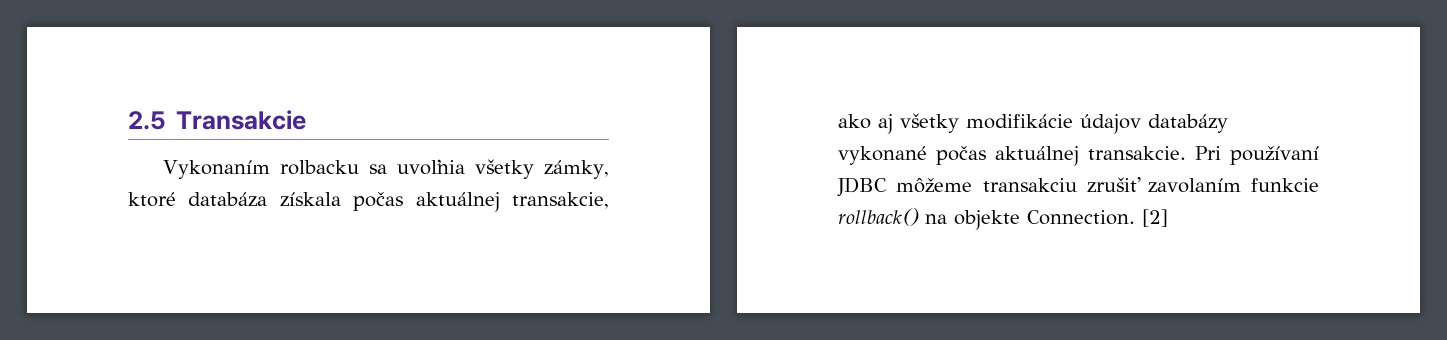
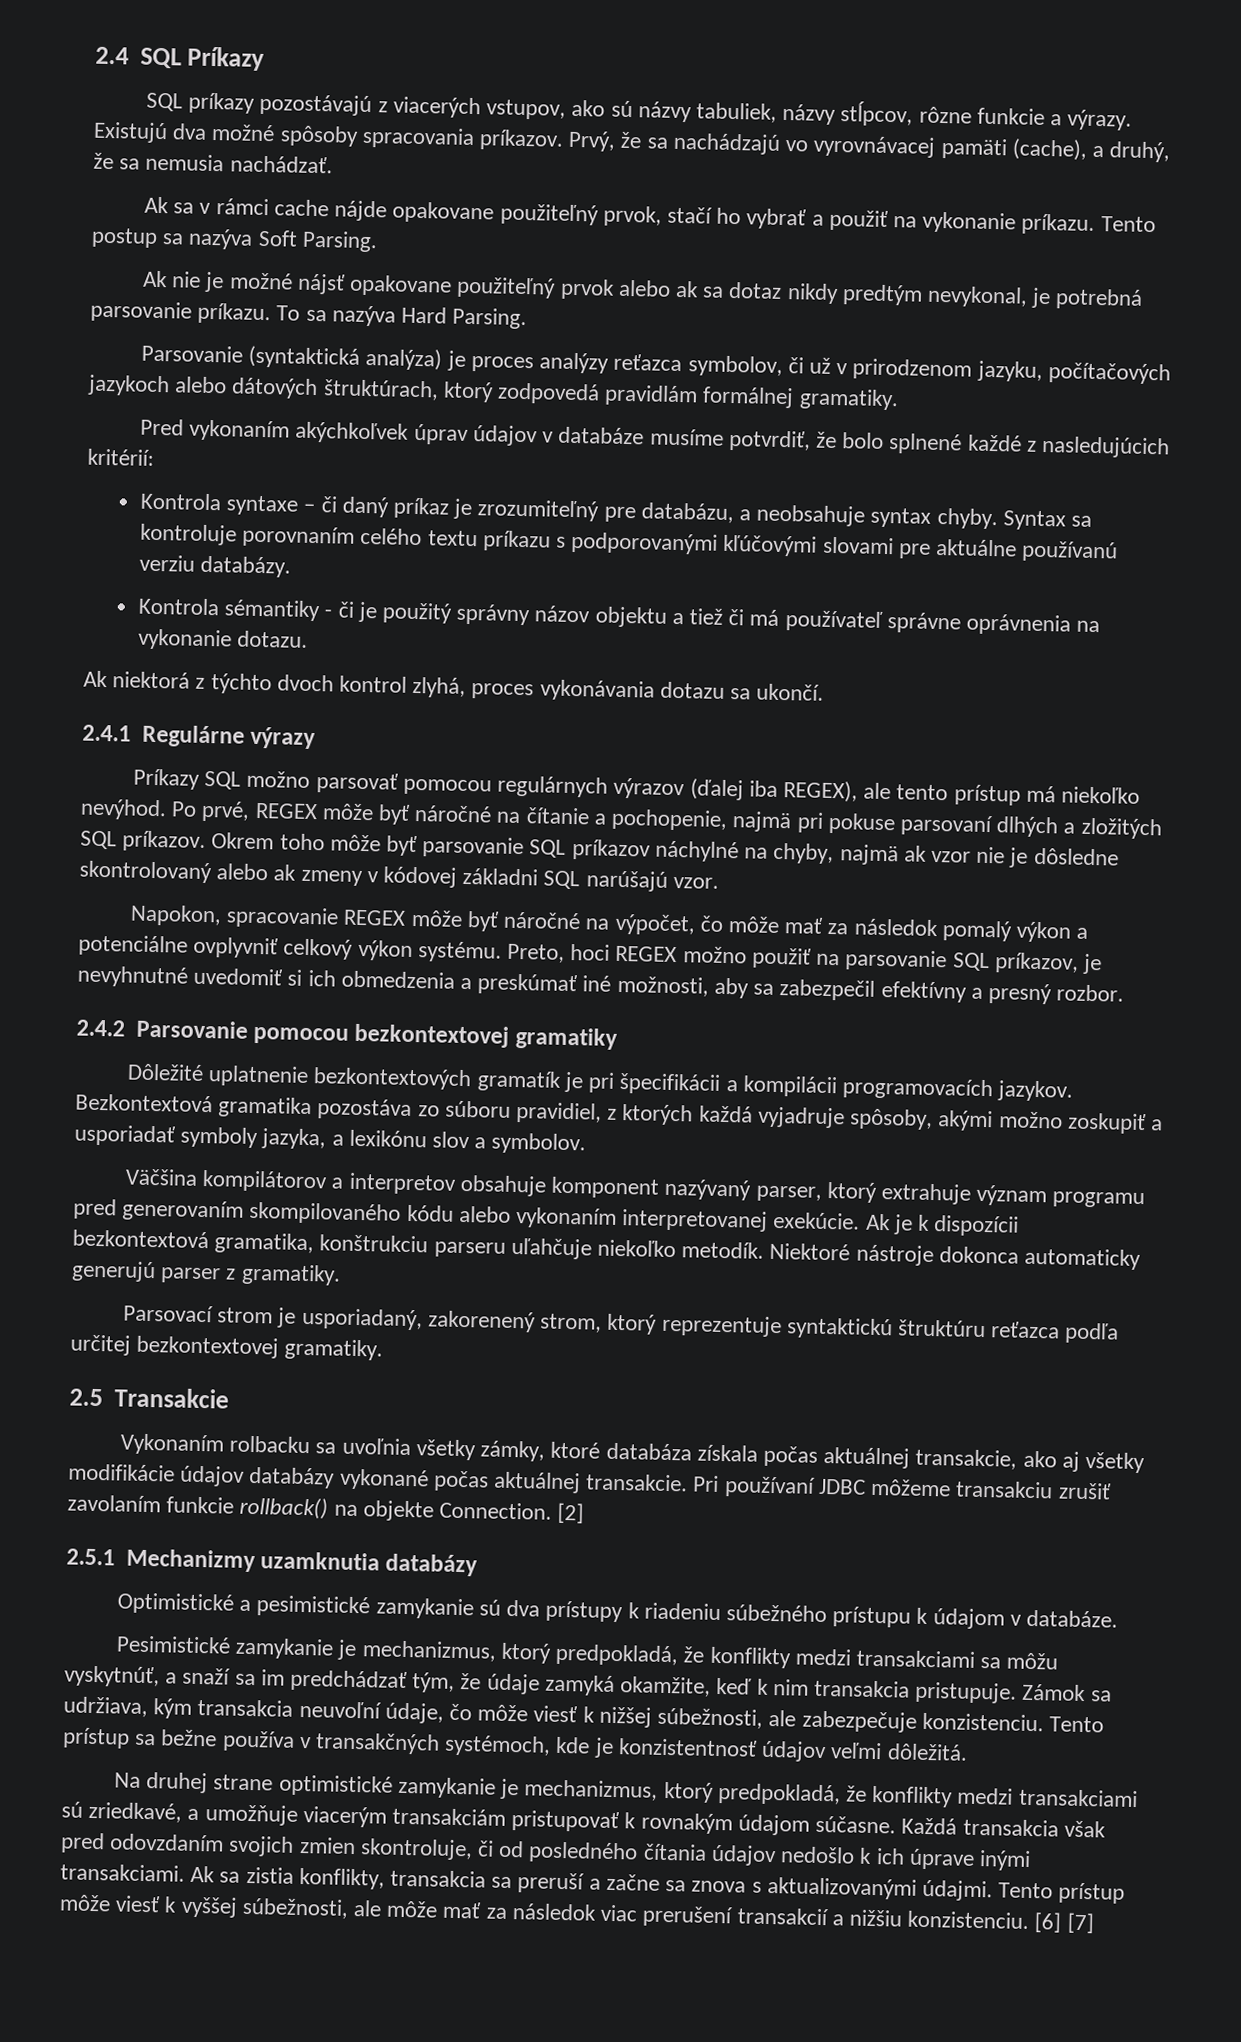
(128, 120) none -> [95,46,266,72] [146,92,1133,131] [93,121,1171,163] [93,152,333,174] [144,196,1156,235] [91,227,378,253] [143,270,1144,310] [90,300,528,330] [141,344,1171,385] [87,374,899,411] [140,418,1171,459] [87,448,154,466] [139,492,1093,531] [139,523,1119,563] [138,554,292,578] [137,597,1101,636] [137,628,309,651] [83,670,825,702] [82,724,316,750] [133,768,1141,806] [80,798,1162,840] [80,830,1119,868] [79,860,719,892] [130,904,1089,943] [78,934,1102,975] [77,965,1125,1005] [76,1019,618,1050] [127,1063,1074,1102] [75,1093,1163,1135] [74,1124,587,1155] [125,1168,1146,1209] [73,1198,1020,1237] [72,1229,1142,1271] [71,1260,341,1286] [123,1304,1120,1344] [70,1334,384,1361] 2.4 SQL Príkazy // SQL príkazy pozostávajú z viacerých vstupov, ako sú názvy tabuliek, názvy stĺpcov, rôzne funkcie a výrazy. Existujú dva možné spôsoby spracovania príkazov. Prvý, že sa nachádzajú vo vyrovnávacej pamäti (cache), a druhý, že sa nemusia nachádzať. // Ak sa v rámci cache nájde opakovane použiteľný prvok, stačí ho vybrať a použiť na vykonanie príkazu. Tento postup sa nazýva Soft Parsing. // Ak nie je možné nájsť opakovane použiteľný prvok alebo ak sa dotaz nikdy predtým nevykonal, je potrebná parsovanie príkazu. To sa nazýva Hard Parsing. // Parsovanie (syntaktická analýza) je proces analýzy reťazca symbolov, či už v prirodzenom jazyku, počítačových jazykoch alebo dátových štruktúrach, ktorý zodpovedá pravidlám formálnej gramatiky. // Pred vykonaním akýchkoľvek úprav údajov v databáze musíme potvrdiť, že bolo splnené každé z nasledujúcich kritérií: // Kontrola syntaxe – či daný príkaz je zrozumiteľný pre databázu, a neobsahuje syntax chyby. Syntax sa kontroluje porovnaním celého textu príkazu s podporovanými kľúčovými slovami pre aktuálne používanú verziu databázy. // Kontrola sémantiky - či je použitý správny názov objektu a tiež či má používateľ správne oprávnenia na vykonanie dotazu. // Ak niektorá z týchto dvoch kontrol zlyhá, proces vykonávania dotazu sa ukončí. // 2.4.1 Regulárne výrazy // Príkazy SQL možno parsovať pomocou regulárnych výrazov (ďalej iba REGEX), ale tento prístup má niekoľko nevýhod. Po prvé, REGEX môže byť náročné na čítanie a pochopenie, najmä pri pokuse parsovaní dlhých a zložitých SQL príkazov. Okrem toho môže byť parsovanie SQL príkazov náchylné na chyby, najmä ak vzor nie je dôsledne skontrolovaný alebo ak zmeny v kódovej základni SQL narúšajú vzor. // Napokon, spracovanie REGEX môže byť náročné na výpočet, čo môže mať za následok pomalý výkon a potenciálne ovplyvniť celkový výkon systému. Preto, hoci REGEX možno použiť na parsovanie SQL príkazov, je nevyhnutné uvedomiť si ich obmedzenia a preskúmať iné možnosti, aby sa zabezpečil efektívny a presný rozbor. // 2.4.2 Parsovanie pomocou bezkontextovej gramatiky // Dôležité uplatnenie bezkontextových gramatík je pri špecifikácii a kompilácii programovacích jazykov. Bezkontextová gramatika pozostáva zo súboru pravidiel, z ktorých každá vyjadruje spôsoby, akými možno zoskupiť a usporiadať symboly jazyka, a lexikónu slov a symbolov. // Väčšina kompilátorov a interpretov obsahuje komponent nazývaný parser, ktorý extrahuje význam programu pred generovaním skompilovaného kódu alebo vykonaním interpretovanej exekúcie. Ak je k dispozícii bezkontextová gramatika, konštrukciu parseru uľahčuje niekoľko metodík. Niektoré nástroje dokonca automaticky generujú parser z gramatiky. // Parsovací strom je usporiadaný, zakorenený strom, ktorý reprezentuje syntaktickú štruktúru reťazca podľa určitej bezkontextovej gramatiky. //
(1168, 218) none -> [66,1548,479,1577] [117,1592,1119,1630] [116,1635,1059,1670] [64,1665,1112,1704] [63,1696,1104,1733] [62,1727,968,1763] [114,1772,1138,1808] [61,1801,1106,1838] [60,1832,1031,1872] [60,1863,1126,1904] [59,1894,1094,1934] // 2.5.1 Mechanizmy uzamknutia databázy // Optimistické a pesimistické zamykanie sú dva prístupy k riadeniu súbežného prístupu k údajom v databáze. // Pesimistické zamykanie je mechanizmus, ktorý predpokladá, že konflikty medzi transakciami sa môžu vyskytnúť, a snaží sa im predchádzať tým, že údaje zamyká okamžite, keď k nim transakcia pristupuje. Zámok sa udržiava, kým transakcia neuvoľní údaje, čo môže viesť k nižšej súbežnosti, ale zabezpečuje konzistenciu. Tento prístup sa bežne používa v transakčných systémoch, kde je konzistentnosť údajov veľmi dôležitá. // Na druhej strane optimistické zamykanie je mechanizmus, ktorý predpokladá, že konflikty medzi transakciami sú zriedkavé, a umožňuje viacerým transakciám pristupovať k rovnakým údajom súčasne. Každá transakcia však pred odovzdaním svojich zmien skontroluje, či od posledného čítania údajov nedošlo k ich úprave inými transakciami. Ak sa zistia konflikty, transakcia sa preruší a začne sa znova s aktualizovanými údajmi. Tento prístup môže viesť k vyššej súbežnosti, ale môže mať za následok viac prerušení transakcií a nižšiu konzistenciu. [6] [7]

